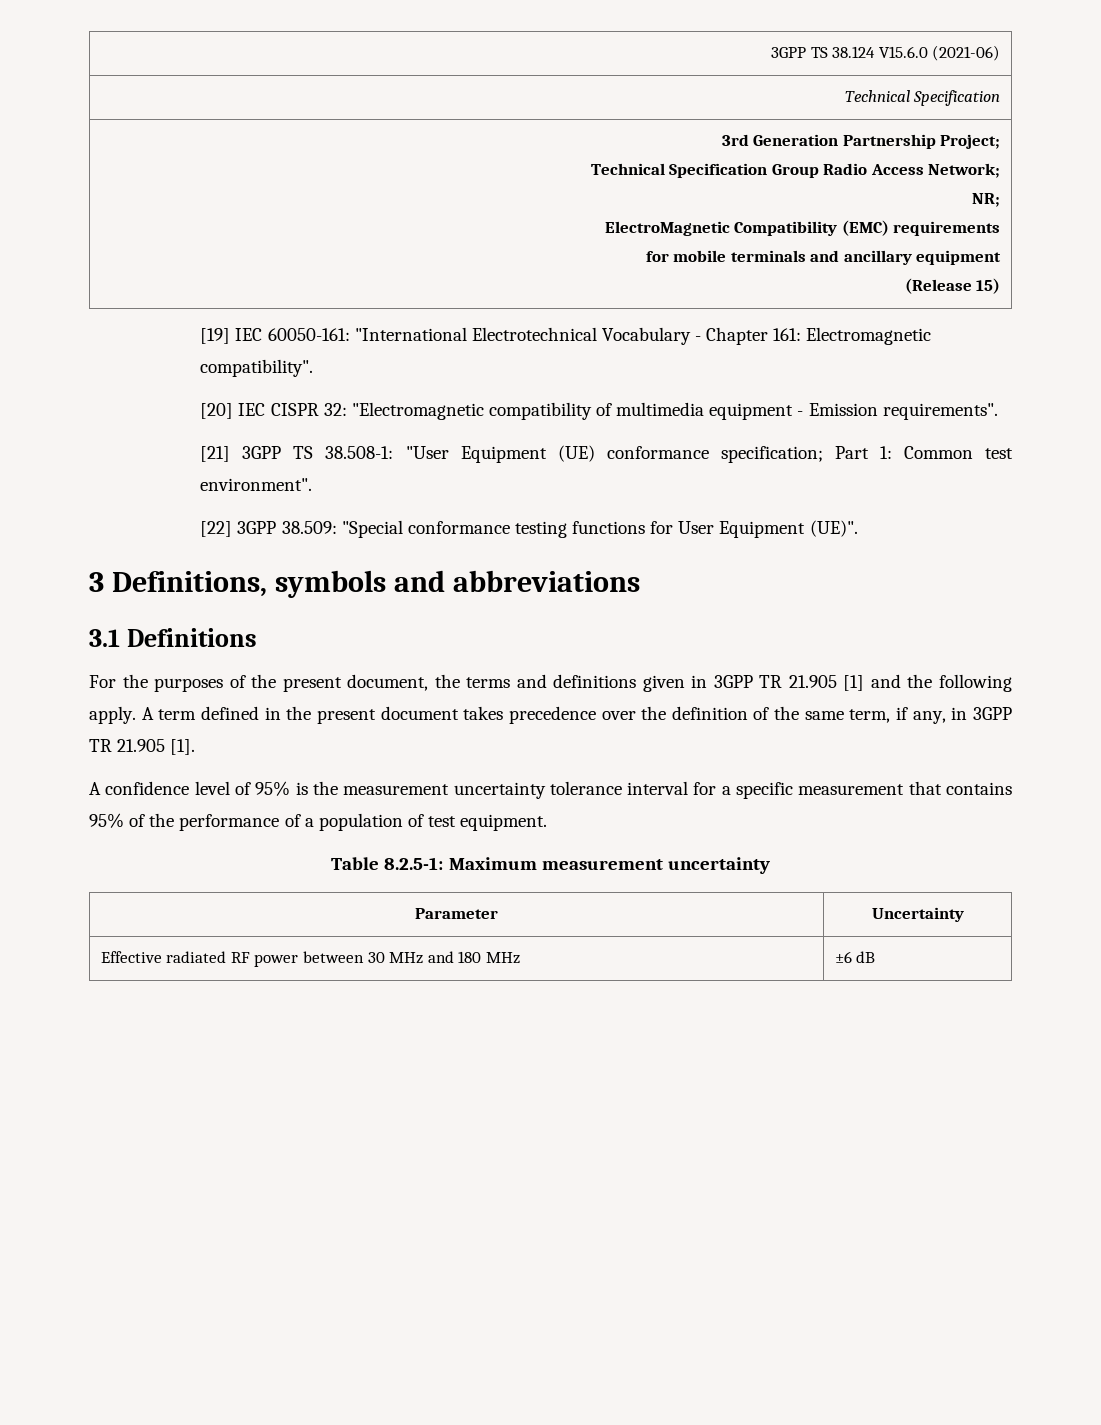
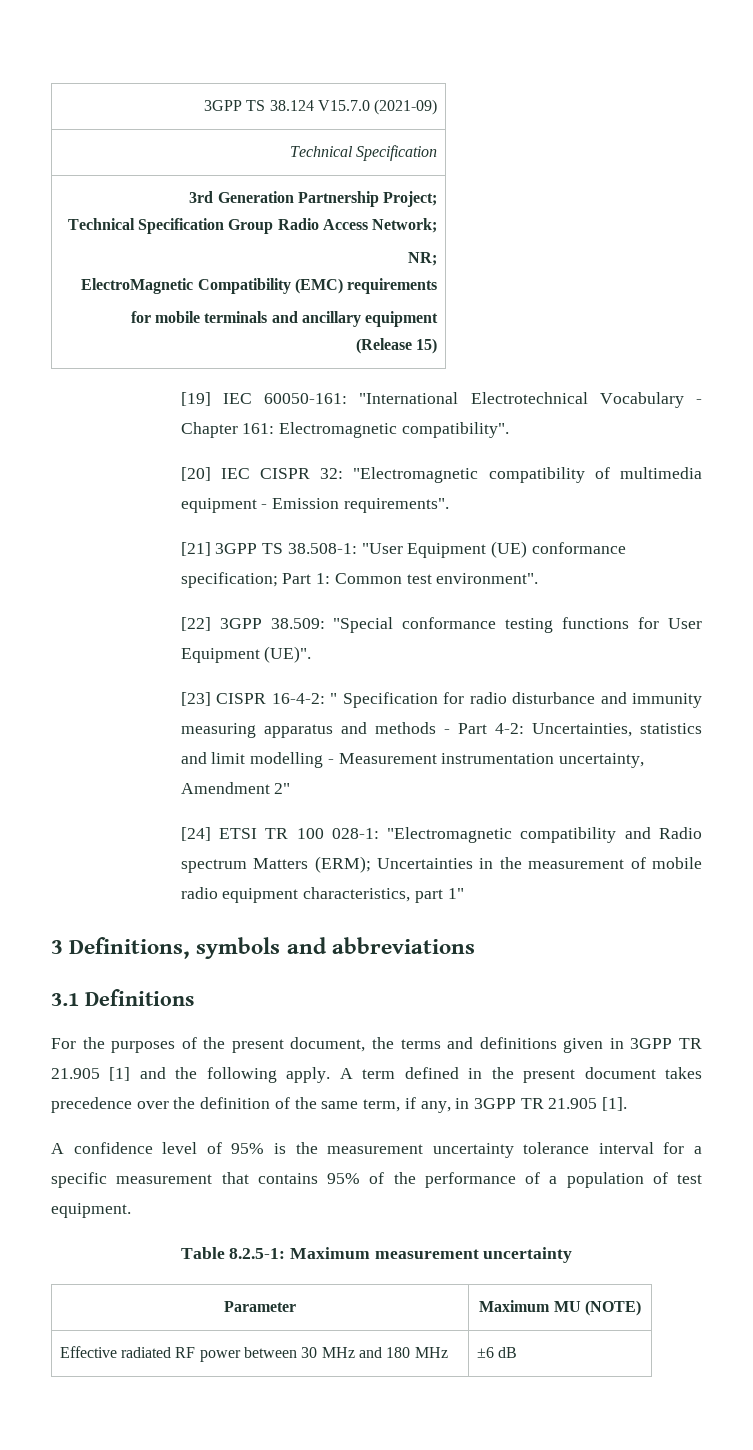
[878,45,1001,61] V15.6.0 (2021-06) -> [318,99,438,115] V15.7.0 (2021-09)
(858, 528) none -> [180,692,702,708] [180,722,702,738] [180,752,645,768] [180,782,291,794] [180,827,702,843] [180,856,702,873] [180,887,464,903] // [23] CISPR 16-4-2: " Specification for radio disturbance and immunity measuring apparatus and methods - Part 4-2: Uncertainties, statistics and limit modelling - Measurement instrumentation uncertainty, Amendment 2" // [24] ETSI TR 100 028-1: "Electromagnetic compatibility and Radio spectrum Matters (ERM); Uncertainties in the measurement of mobile radio equipment characteristics, part 1"
[871,907,964,922] Uncertainty -> [479,1300,641,1316] Maximum MU (NOTE)

